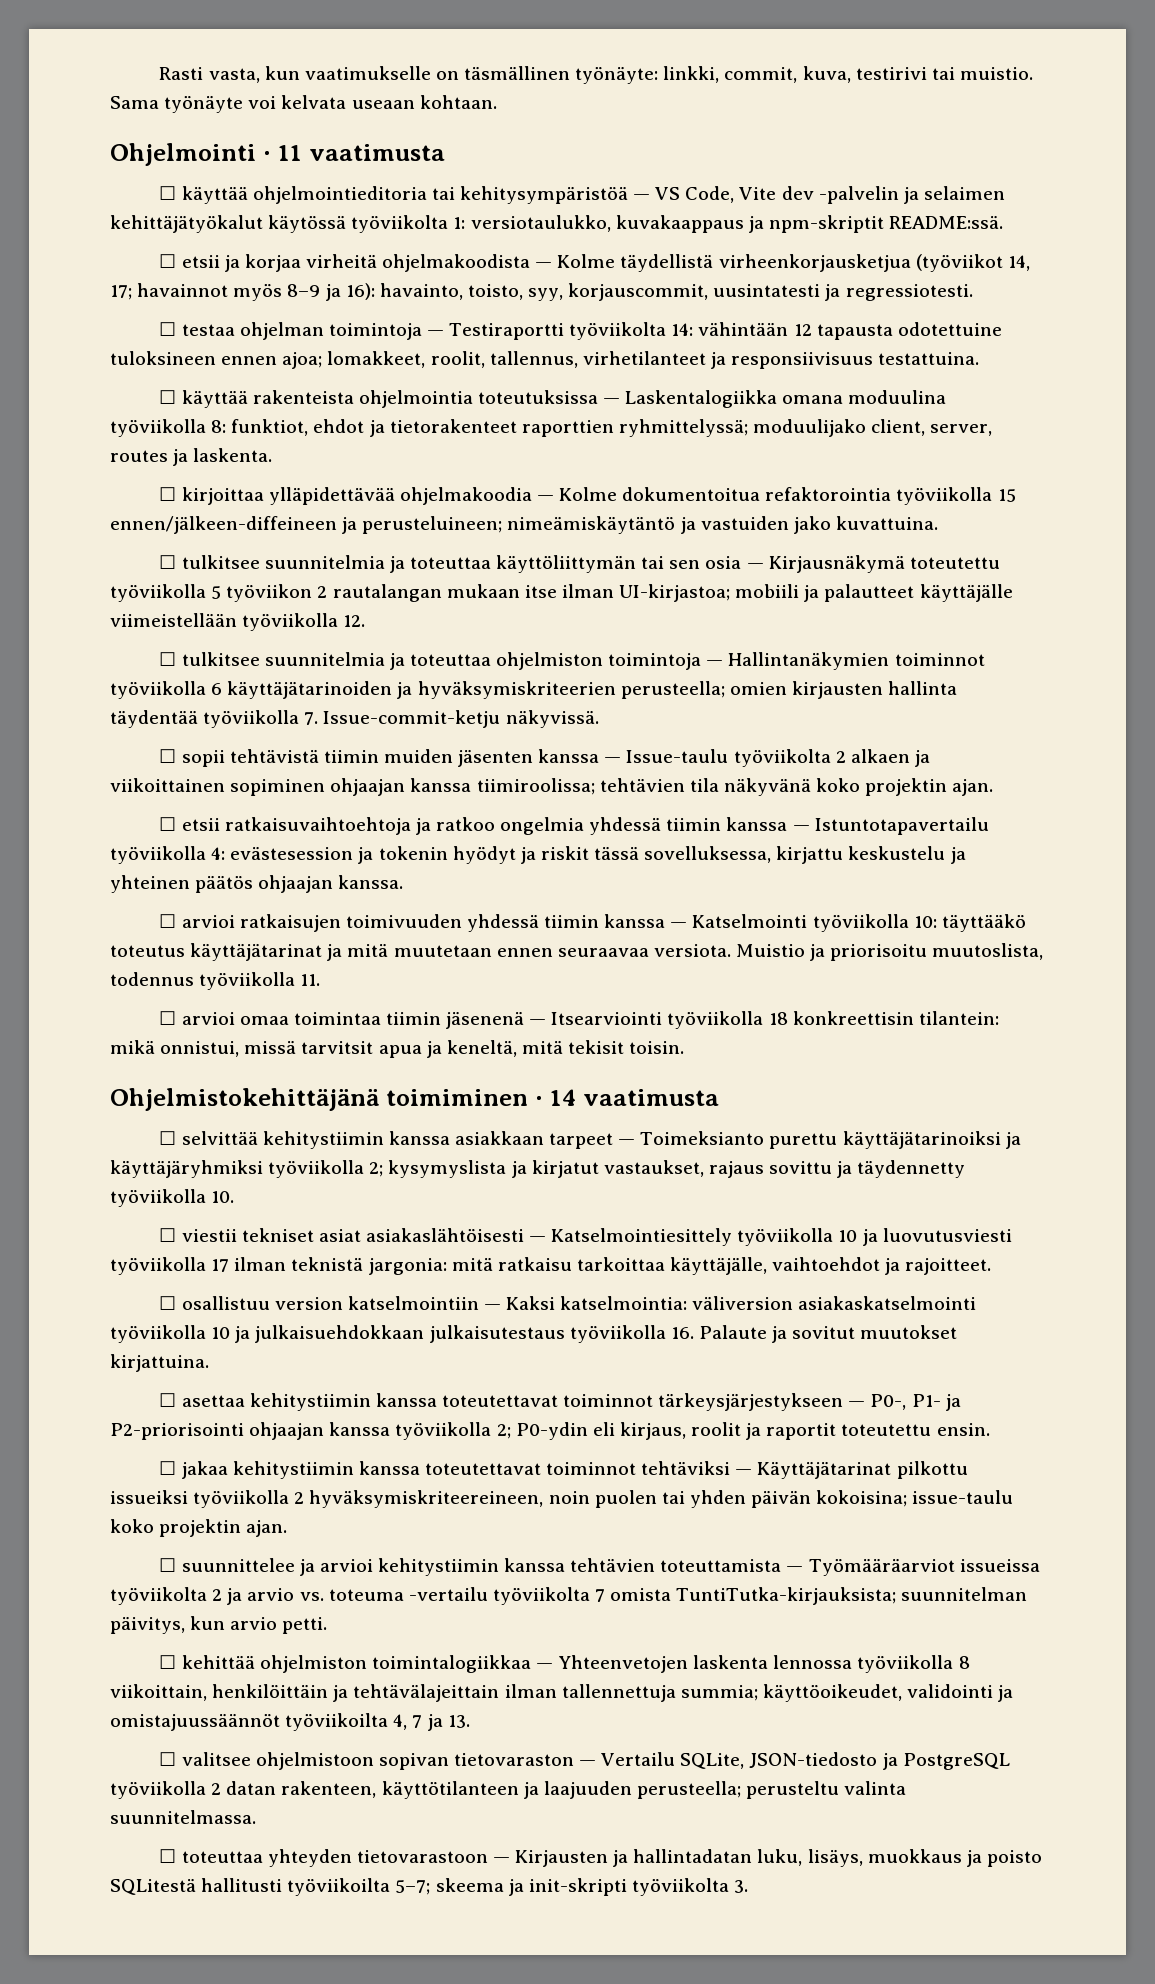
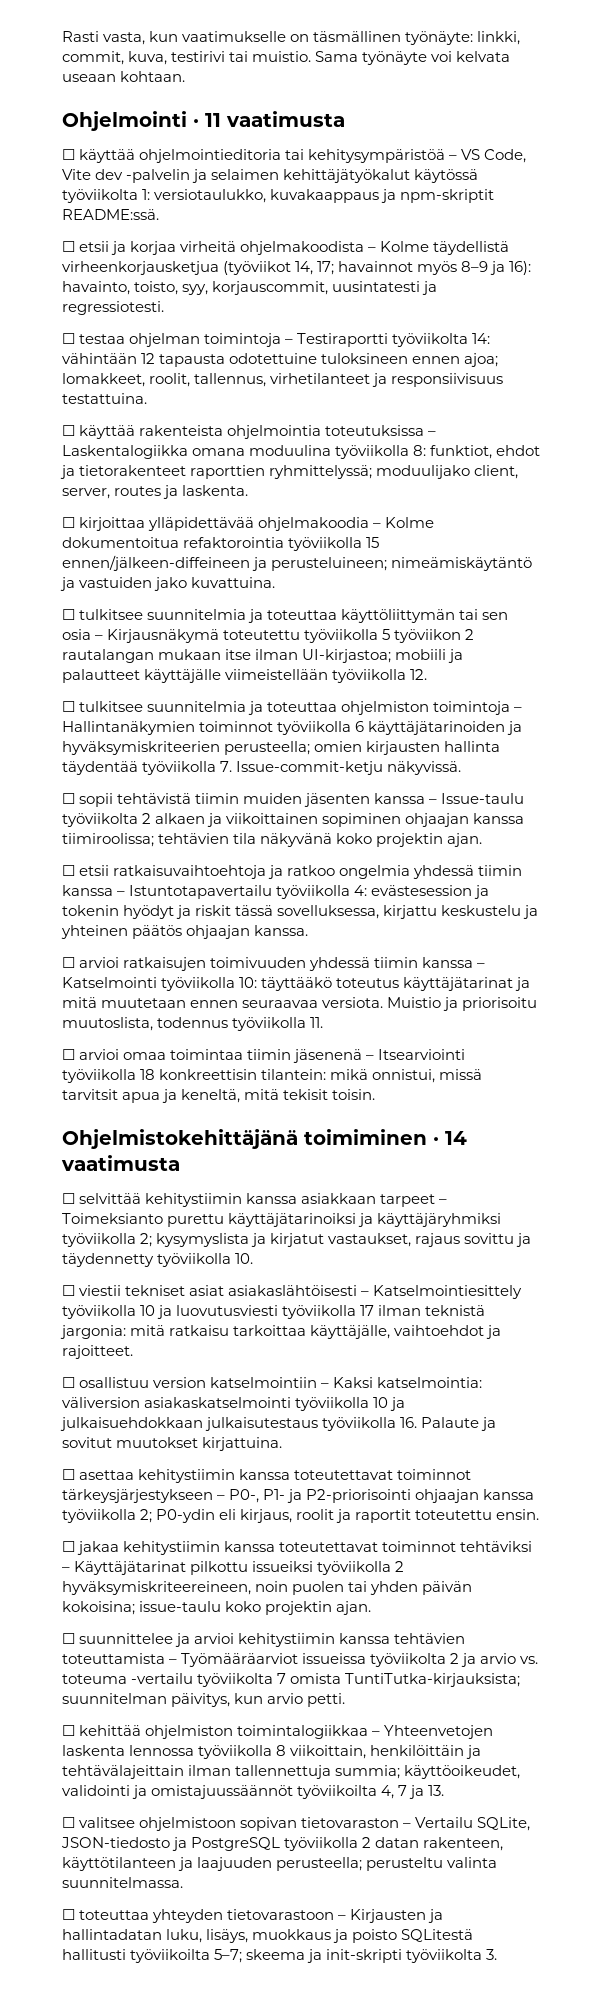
[633,194,651,200] — -> [449,155,458,160] –
[535,262,553,268] — -> [368,247,377,252] –
[426,330,444,336] — -> [285,339,294,344] –
[603,398,621,404] — -> [428,431,437,436] –
[536,495,554,501] — -> [373,523,382,528] –
[746,563,764,569] — -> [95,635,104,640] –
[706,660,724,666] — -> [514,707,523,712] –
[604,757,622,763] — -> [429,799,438,804] –
[792,825,810,831] — -> [117,891,126,896] –
[670,922,688,928] — -> [477,963,486,968] –
[529,1019,547,1025] — -> [366,1055,375,1060] –
[618,1139,636,1145] — -> [439,1199,448,1204] –
[529,1236,547,1242] — -> [361,1291,370,1296] –
[483,1304,501,1310] — -> [321,1383,330,1388] –
[848,1401,866,1407] — -> [217,1495,226,1500] –
[735,1469,753,1475] — -> [62,1567,70,1572] –
[786,1566,804,1572] — -> [169,1659,178,1664] –
[535,1663,553,1669] — -> [372,1731,381,1736] –
[579,1760,597,1766] — -> [403,1823,412,1828] –
[492,1857,510,1863] — -> [338,1915,347,1920] –

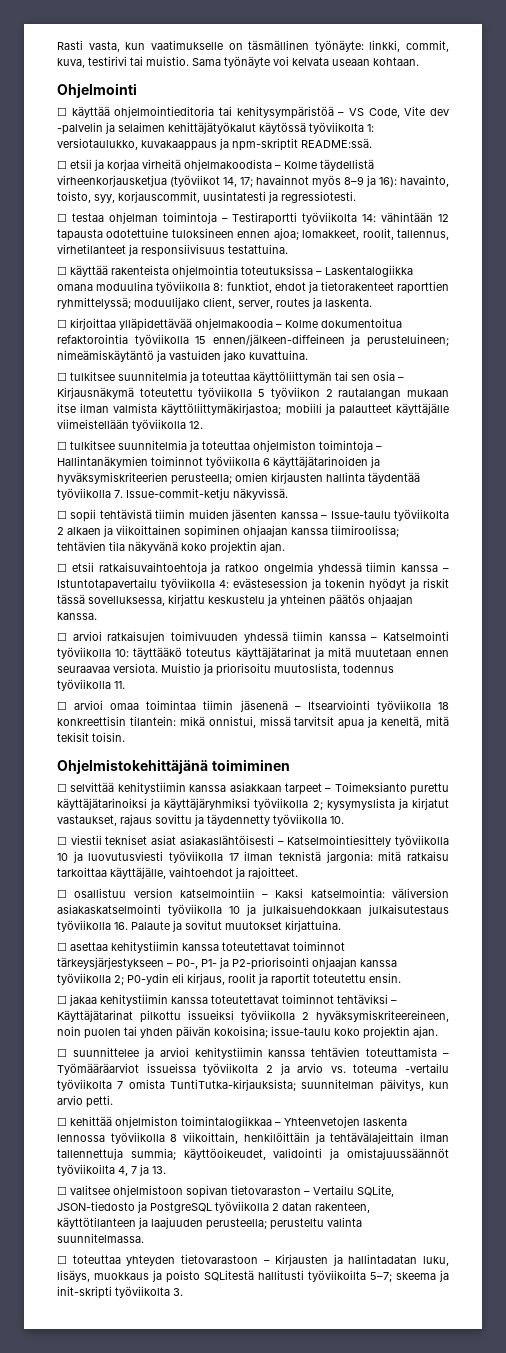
[193,111,345,127] · 11 vaatimusta -> (137, 90) none
[302,649,392,663] UI-kirjastoa; -> [113,403,282,415] valmista käyttöliittymäkirjastoa;
[433,1131,467,1145] [61,1155,180,1171] · 14 vaatimusta -> (290, 765) none

